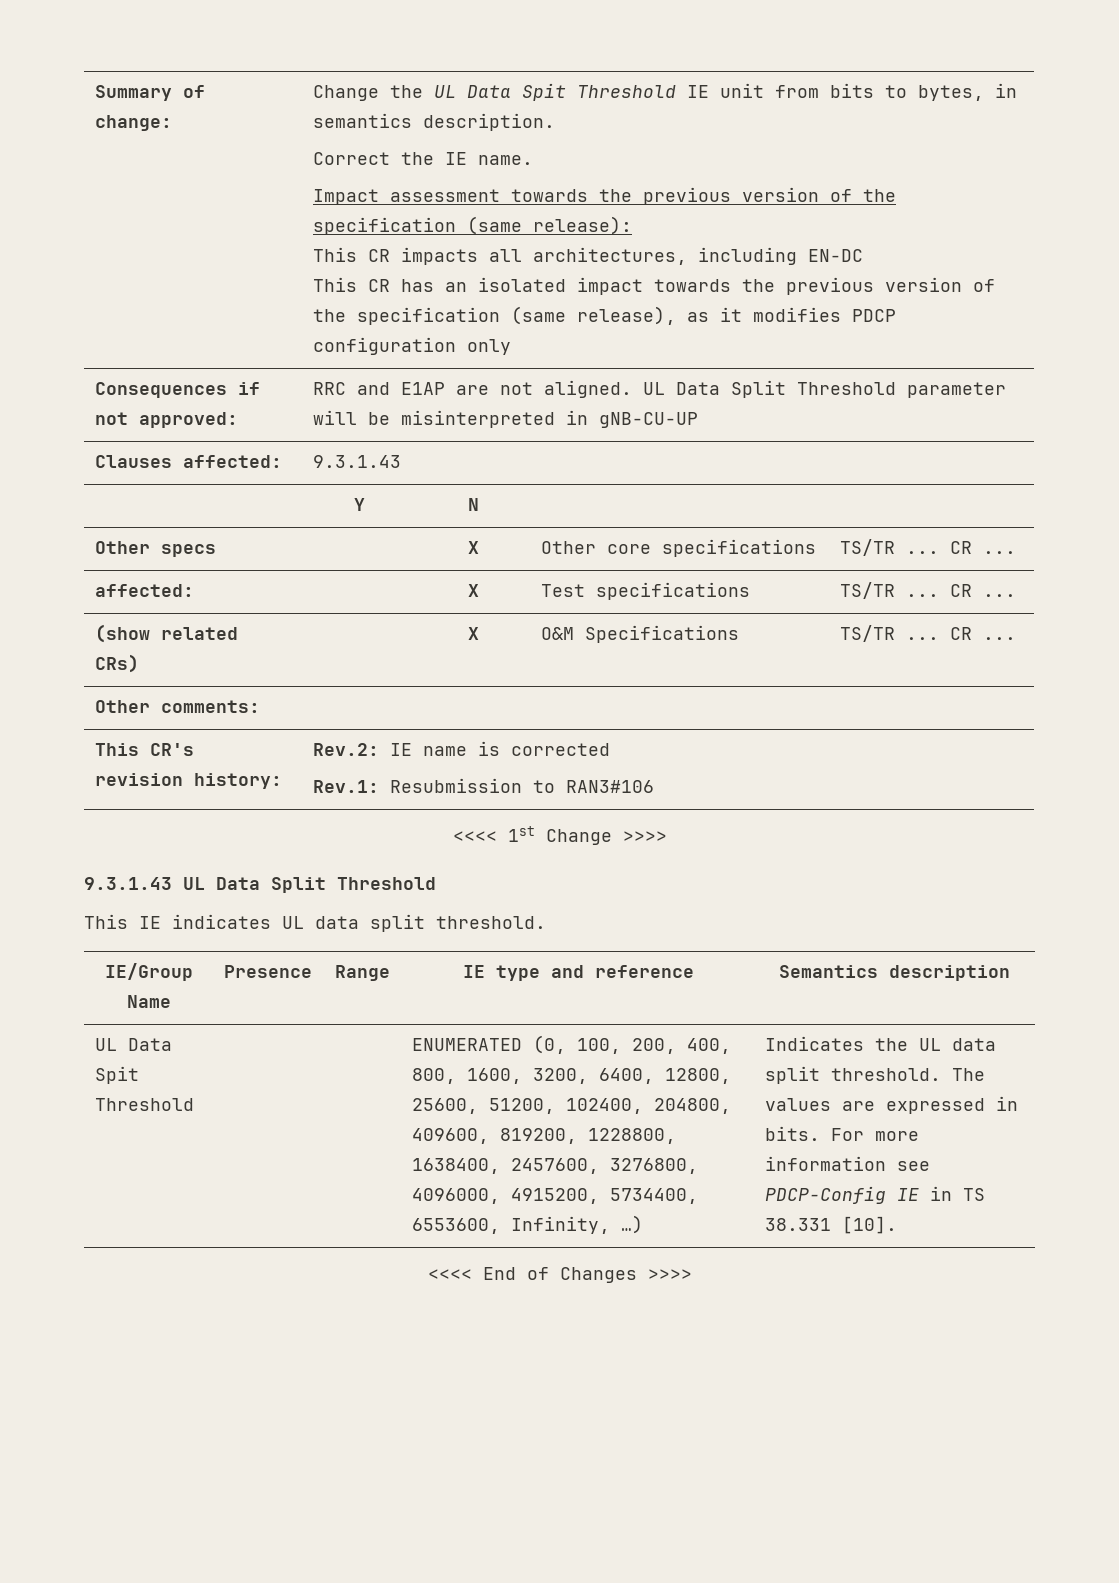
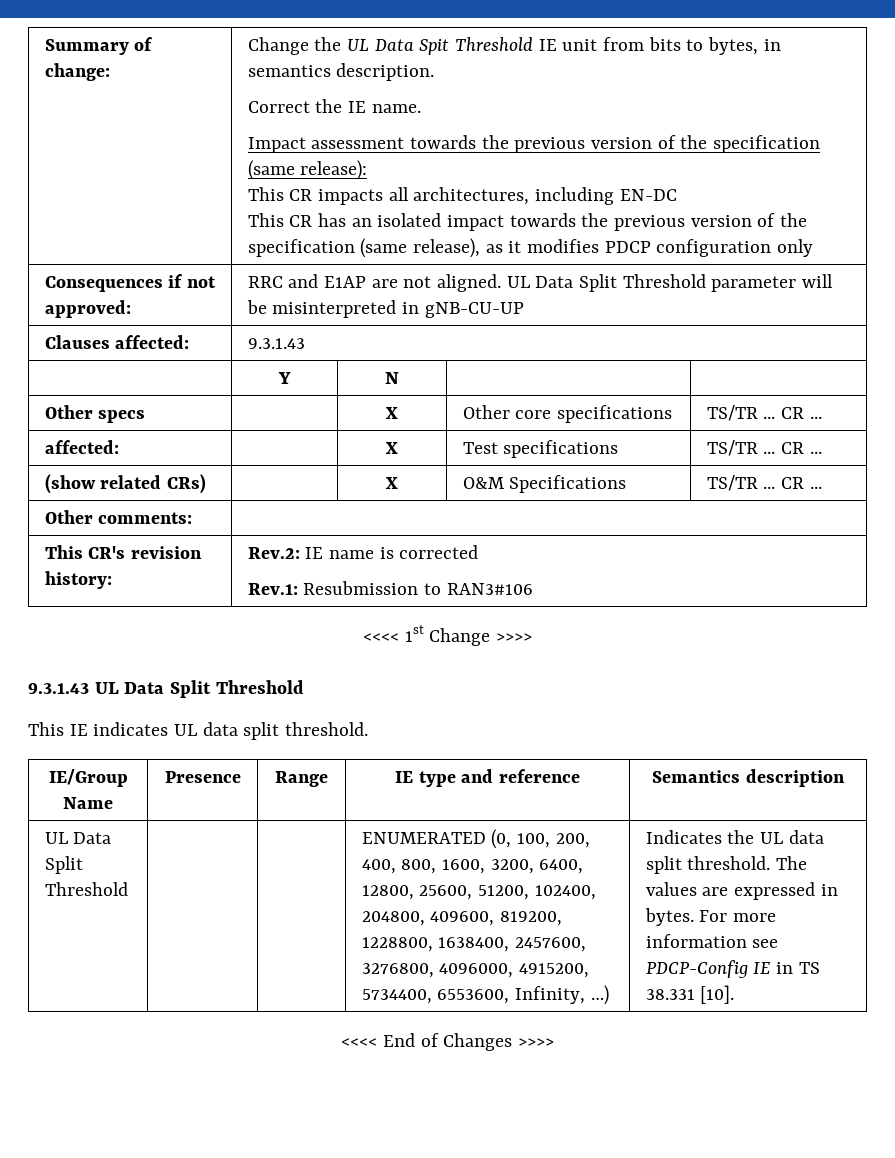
[94,1066,139,1084] Spit -> [44,856,83,874] Split
[764,1126,820,1141] bits. -> [644,908,694,926] bytes.

